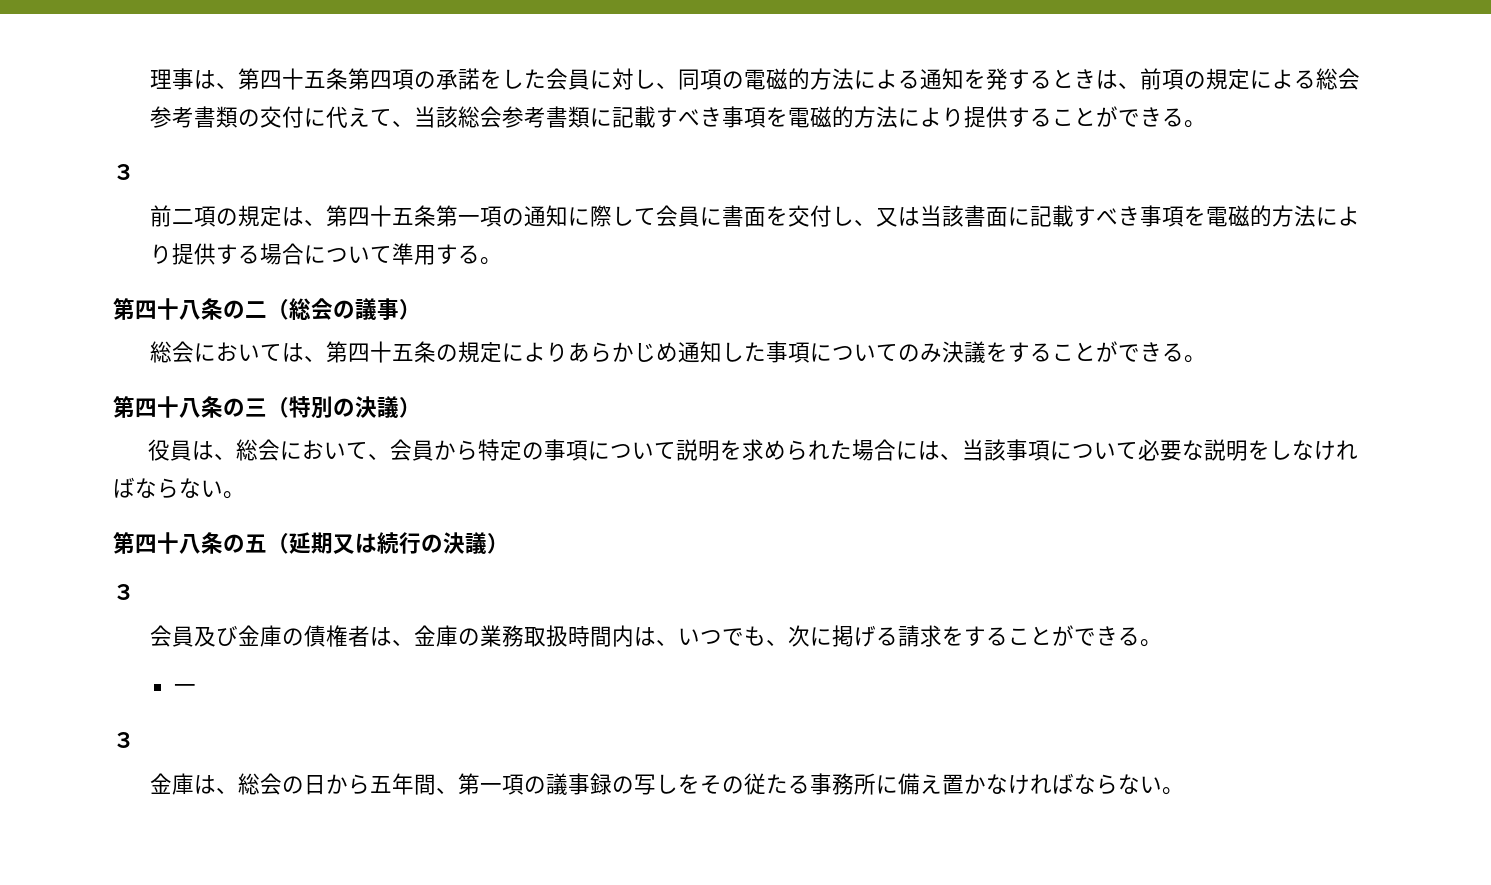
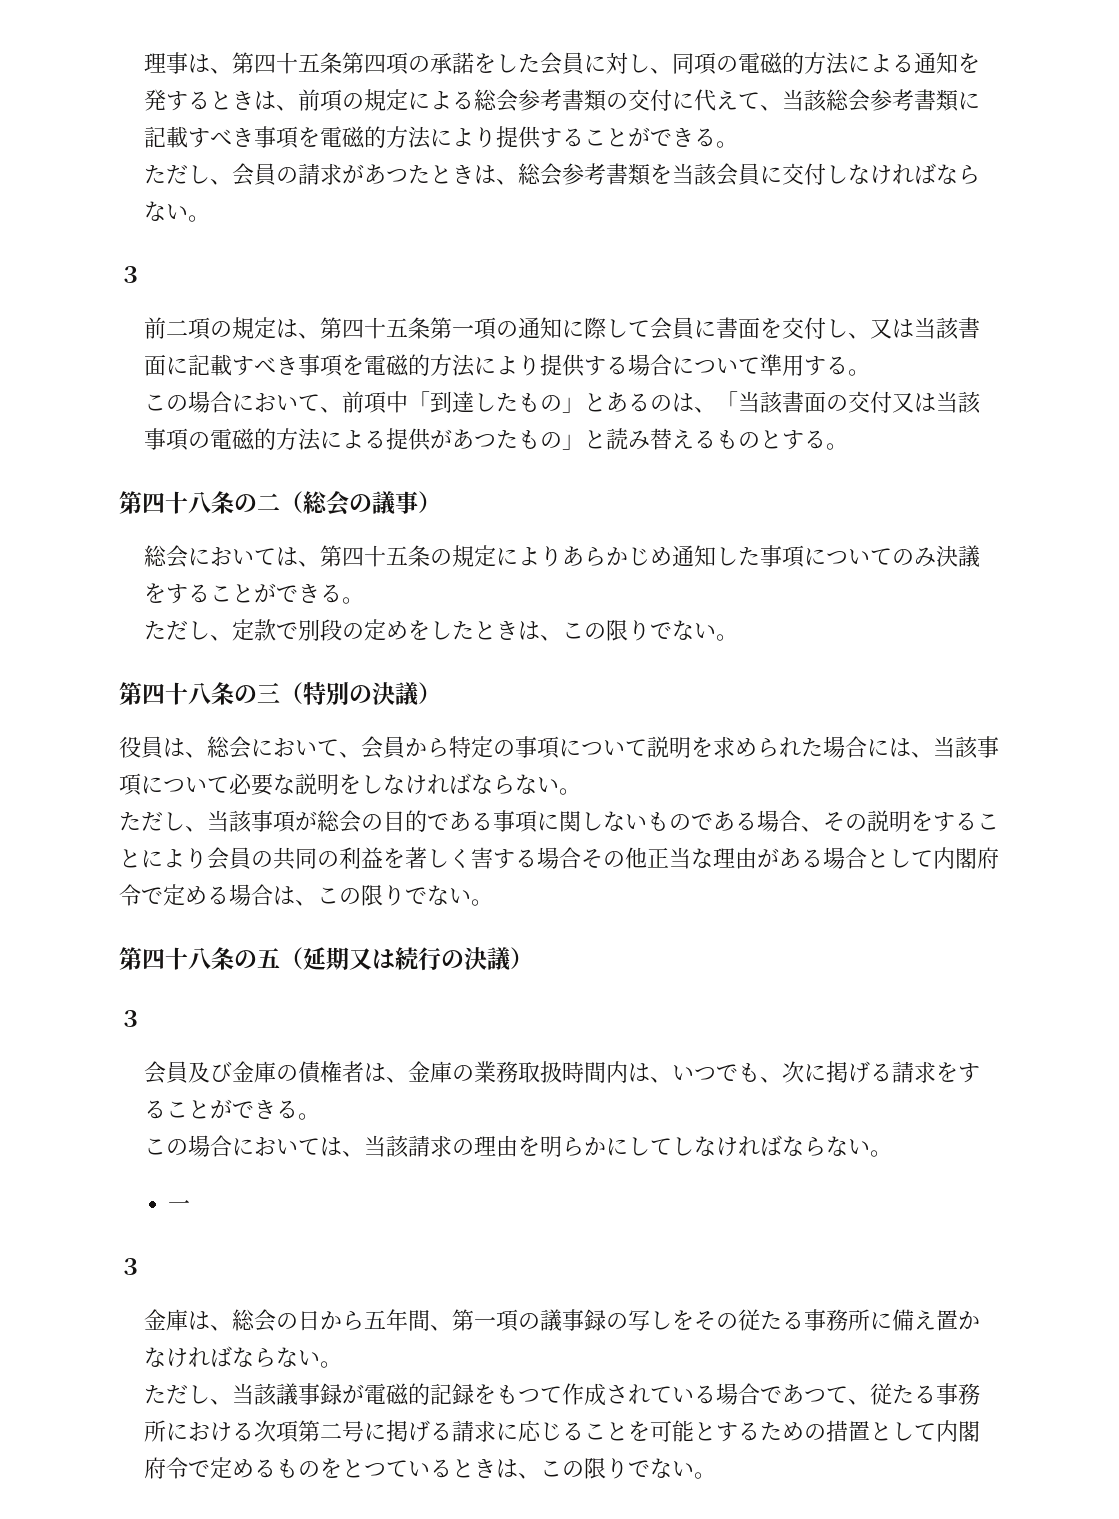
(1207, 124) none -> [144,163,981,186] [144,201,211,222] // ただし、会員の請求があつたときは、総会参考書類を当該会員に交付しなければならない。
(503, 261) none -> [144,391,982,414] [144,428,849,451] // この場合において、前項中「到達したもの」とあるのは、「当該書面の交付又は当該事項の電磁的方法による提供があつたもの」と読み替えるものとする。
(1207, 359) none -> [144,619,739,641] // ただし、定款で別段の定めをしたときは、この限りでない。
(245, 495) none -> [119,810,999,833] [119,847,999,870] [119,884,493,906] // ただし、当該事項が総会の目的である事項に関しないものである場合、その説明をすることにより会員の共同の利益を著しく害する場合その他正当な理由がある場合として内閣府令で定める場合は、この限りでない。
(1163, 643) none -> [144,1135,893,1158] // この場合においては、当該請求の理由を明らかにしてしなければならない。
(1185, 791) none -> [144,1383,981,1406] [144,1420,981,1443] [144,1457,717,1479] // ただし、当該議事録が電磁的記録をもつて作成されている場合であつて、従たる事務所における次項第二号に掲げる請求に応じることを可能とするための措置として内閣府令で定めるものをとつているときは、この限りでない。

